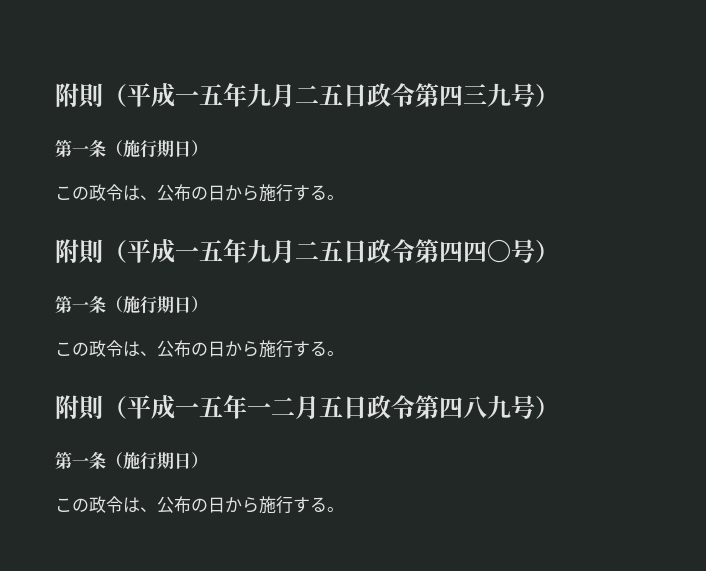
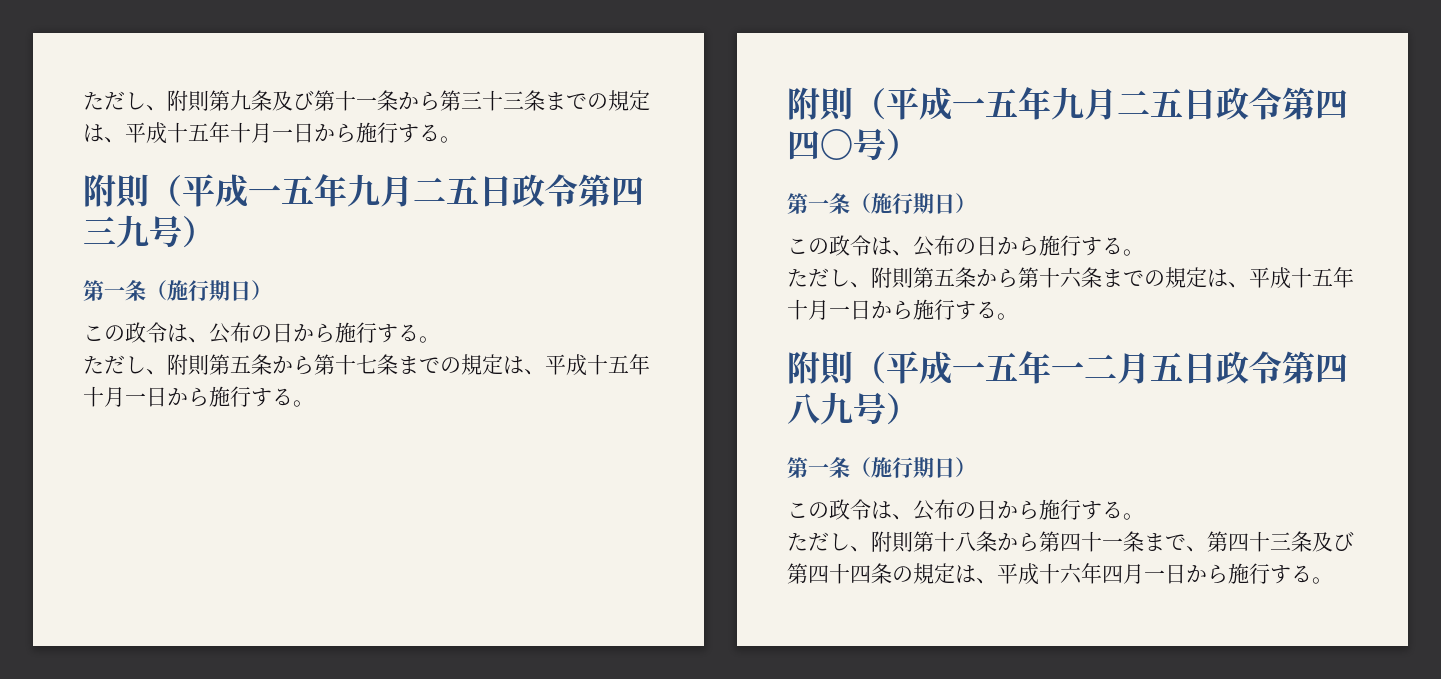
(55, 95) none -> [83,90,650,111] [83,122,461,144] ただし、附則第九条及び第十一条から第三十三条までの規定は、平成十五年十月一日から施行する。 //
(344, 197) none -> [83,354,650,376] [83,386,314,407] // ただし、附則第五条から第十七条までの規定は、平成十五年十月一日から施行する。
(344, 353) none -> [787,267,1354,289] [787,299,1018,320] // ただし、附則第五条から第十六条までの規定は、平成十五年十月一日から施行する。
(344, 509) none -> [787,531,1354,552] [787,563,1333,585] // ただし、附則第十八条から第四十一条まで、第四十三条及び第四十四条の規定は、平成十六年四月一日から施行する。

